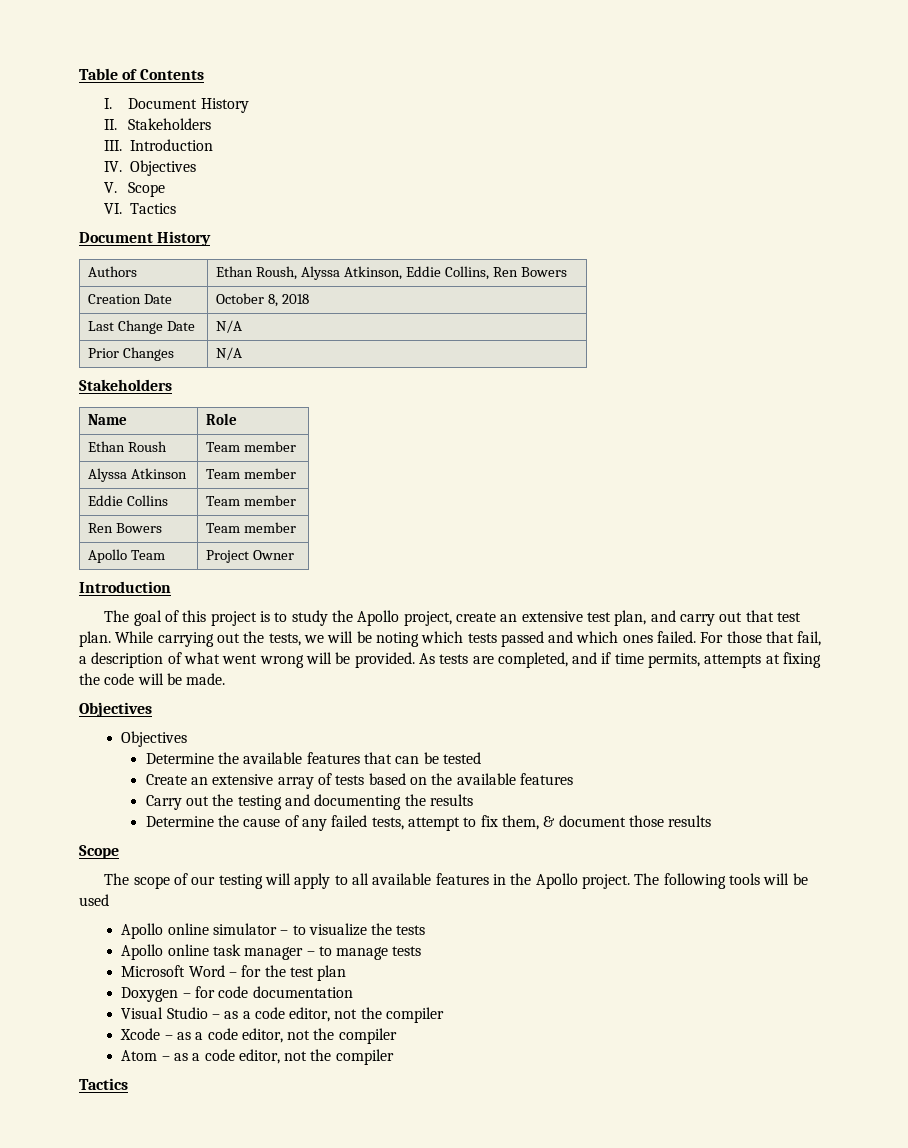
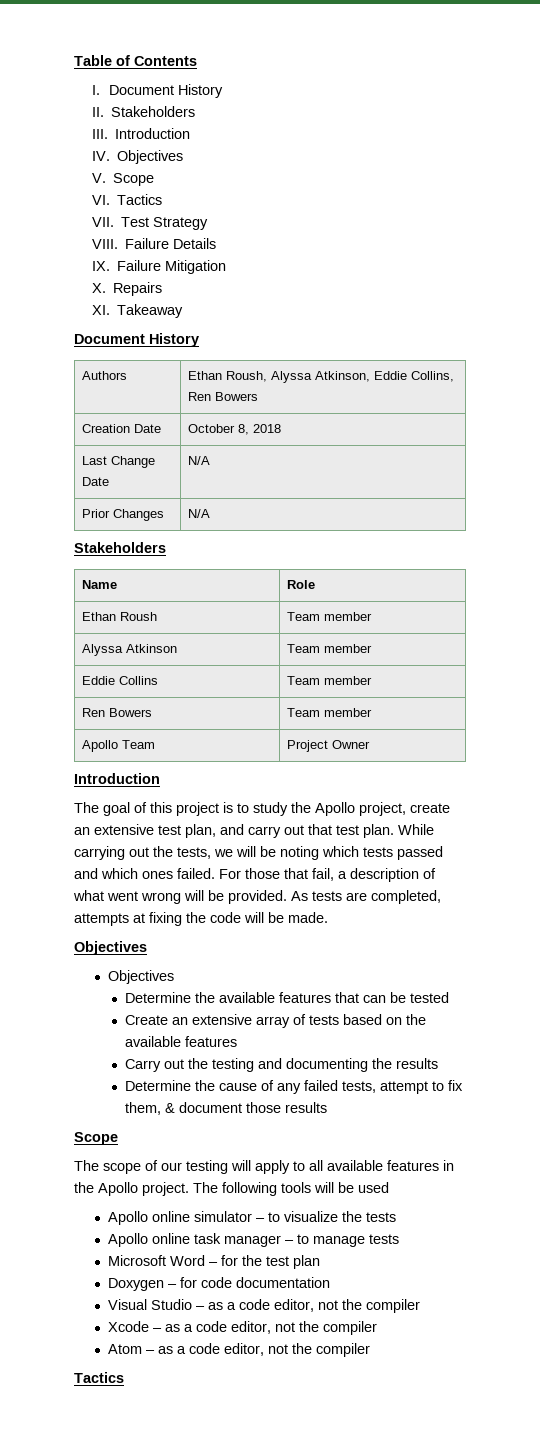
(176, 208) none -> [91,217,208,230] [91,238,216,249] [91,260,226,274] [91,282,162,296] [91,304,183,318] // VII. Test Strategy // VIII. Failure Details // IX. Failure Mitigation // X. Repairs // XI. Takeaway
[572,652,701,668] and if time permits, -> (441, 897) none

